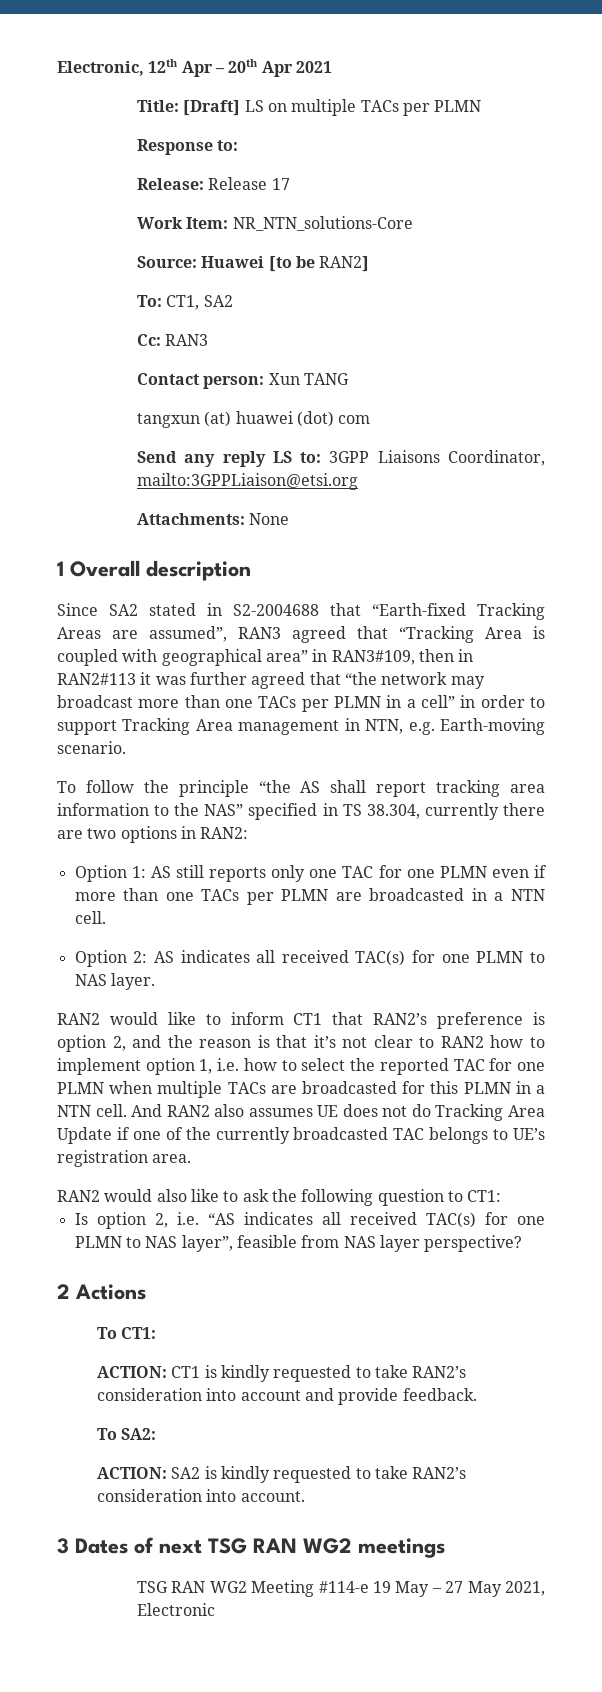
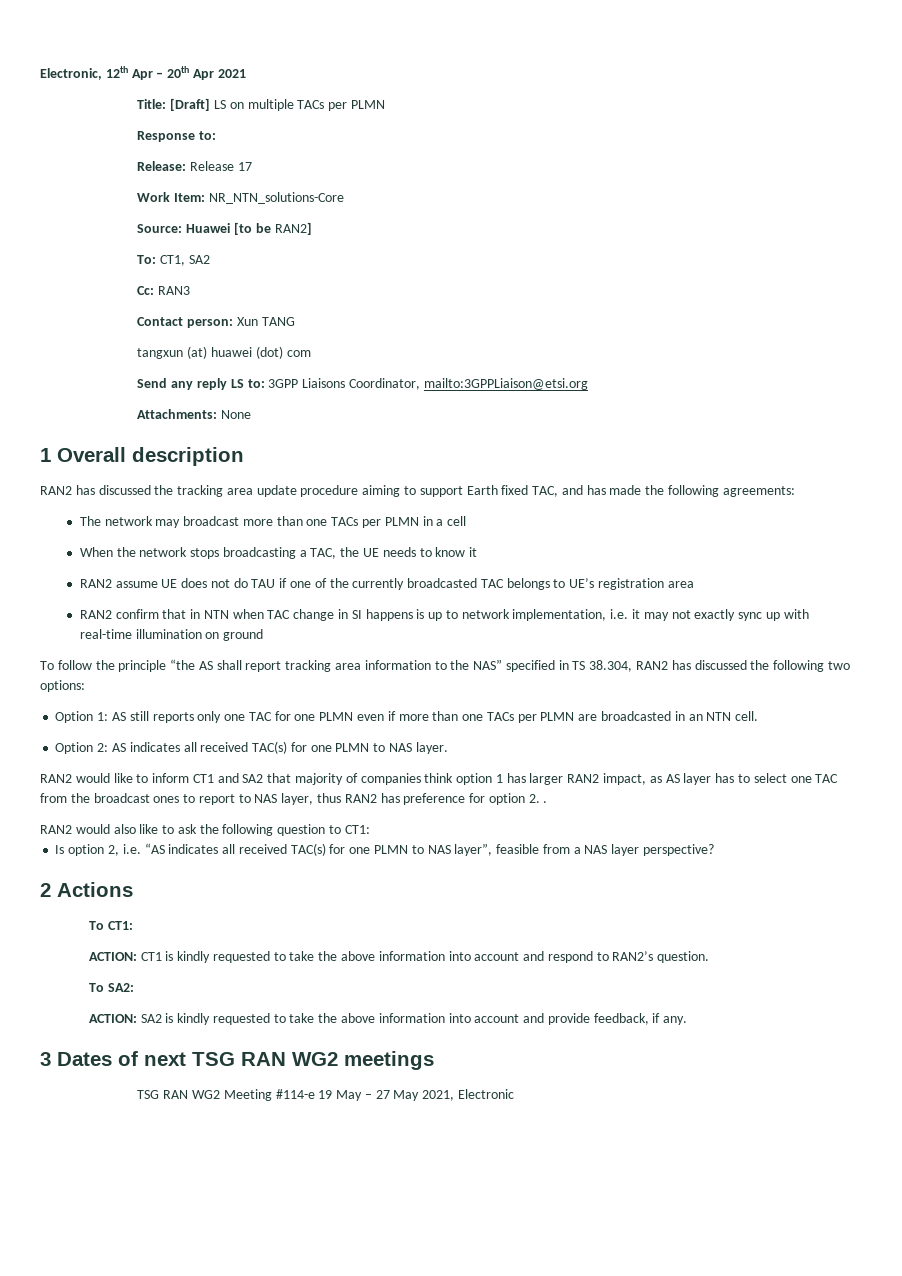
[57,603,545,620] [57,626,545,643] [57,649,474,666] [57,672,377,689] Since SA2 stated in S2-2004688 that “Earth-fixed Tracking Areas are assumed”, RAN3 agreed that “Tracking Area is coupled with geographical area” in RAN3#109, then in RAN2#113 it was further agreed that “the -> [40,485,795,497] [79,516,101,526] RAN2 has discussed the tracking area update procedure aiming to support Earth fixed TAC, and has made the following agreements: // The
[420,695,545,708] [57,718,545,735] [57,741,126,754] cell” in order to support Tracking Area management in NTN, e.g. Earth-moving scenario. -> [447,516,467,526] [79,547,478,559] [79,578,694,590] [79,609,809,621] [79,629,264,641] cell // When the network stops broadcasting a TAC, the UE needs to know it // RAN2 assume UE does not do TAU if one of the currently broadcasted TAC belongs to UE’s registration area // RAN2 confirm that in NTN when TAC change in SI happens is up to network implementation, i.e. it may not exactly sync up with real-time illumination on ground
[424,803,545,820] [57,826,249,843] currently there are two options in RAN2: -> [636,660,850,672] [40,680,85,692] RAN2 has discussed the following two options:
[494,892,504,901] a -> [688,714,703,721] an
[332,1012,546,1029] [57,1035,545,1052] [57,1058,546,1075] [57,1081,545,1098] [57,1104,546,1121] [57,1127,545,1144] [57,1150,192,1167] that RAN2’s preference is option 2, and the reason is that it’s not clear to RAN2 how to implement option 1, i.e. how to select the reported TAC for one PLMN when multiple TACs are broadcasted for this PLMN in a NTN cell. And RAN2 also assumes UE does not do Tracking Area Update if one of the currently broadcasted TAC belongs to UE’s registration area. -> [217,773,839,785] [40,793,548,805] and SA2 that majority of companies think option 1 has larger RAN2 impact, as AS layer has to select one TAC from the broadcast ones to report to NAS layer, thus RAN2 has preference for option 2. .
(340, 1241) none -> [573,847,581,854] a
[412,1366,467,1378] [96,1388,477,1405] RAN2’s consideration into account and provide feedback. -> [318,951,710,963] the above information into account and respond to RAN2’s question.
[412,1467,467,1479] [96,1489,305,1502] RAN2’s consideration into account. -> [318,1013,688,1025] the above information into account and provide feedback, if any.

